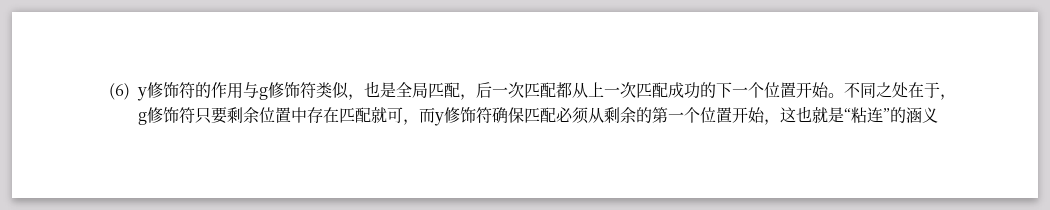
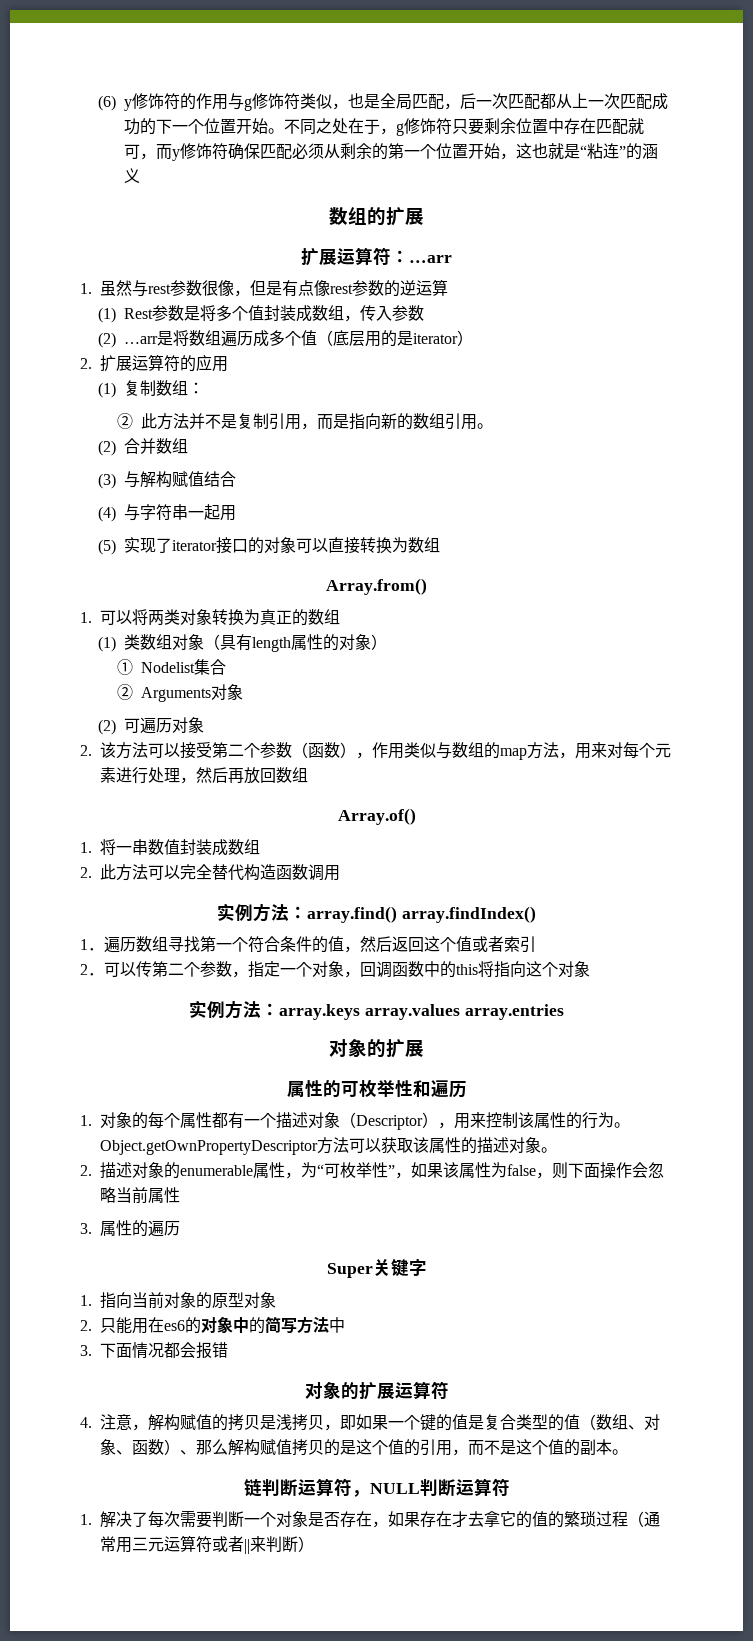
(938, 115) none -> [329,207,424,226] [301,247,452,266] [80,279,448,297] [98,305,425,323] [98,330,474,348] [80,354,228,372] [98,380,205,398] [116,413,493,430] [98,438,189,456] [98,471,237,489] [98,504,237,522] [98,537,441,555] [326,578,427,595] [80,609,340,626] [98,634,388,652] [116,659,226,675] [116,684,243,702] [98,717,205,735] [80,742,671,760] [100,767,308,784] [337,808,416,825] [80,839,260,856] [80,864,340,881] [217,903,536,923] [80,936,536,953] [80,961,590,978] [189,1000,564,1020] [329,1039,424,1058] [286,1079,467,1098] [80,1112,630,1130] [100,1137,557,1155] [80,1162,664,1179] [100,1187,180,1204] [80,1220,180,1237] [326,1259,427,1278] [80,1292,276,1309] [80,1316,345,1334] [80,1342,228,1359] [304,1381,449,1400] [80,1414,660,1431] [100,1439,628,1456] [243,1478,510,1497] [80,1511,660,1528] [100,1535,314,1554] // 数组的扩展 // 扩展运算符：…arr // 1.虽然与rest参数很像，但是有点像rest参数的逆运算 // (1) Rest参数是将多个值封装成数组，传入参数 // (2) …arr是将数组遍历成多个值（底层用的是iterator） // 2.扩展运算符的应用 // (1)复制数组： // ②此方法并不是复制引用，而是指向新的数组引用。 // (2)合并数组 // (3)与解构赋值结合 // (4)与字符串一起用 // (5)实现了iterator接口的对象可以直接转换为数组 // Array.from() // 1.可以将两类对象转换为真正的数组 // (1)类数组对象（具有length属性的对象） // ① Nodelist集合 // ② Arguments对象 // (2)可遍历对象 // 2.该方法可以接受第二个参数（函数），作用类似与数组的map方法，用来对每个元素进行处理，然后再放回数组 // Array.of() // 1.将一串数值封装成数组 // 2.此方法可以完全替代构造函数调用 // 实例方法：array.find() array.findIndex() // 1．遍历数组寻找第一个符合条件的值，然后返回这个值或者索引 // 2．可以传第二个参数，指定一个对象，回调函数中的this将指向这个对象 // 实例方法：array.keys array.values array.entries // 对象的扩展 // 属性的可枚举性和遍历 // 1.对象的每个属性都有一个描述对象（Descriptor），用来控制该属性的行为。Object.getOwnPropertyDescriptor方法可以获取该属性的描述对象。 // 2.描述对象的enumerable属性，为“可枚举性”，如果该属性为false，则下面操作会忽略当前属性 // 3.属性的遍历 // Super关键字 // 1.指向当前对象的原型对象 // 2.只能用在es6的对象中的简写方法中 // 3.下面情况都会报错 // 对象的扩展运算符 // 4.注意，解构赋值的拷贝是浅拷贝，即如果一个键的值是复合类型的值（数组、对象、函数）、那么解构赋值拷贝的是这个值的引用，而不是这个值的副本。 // 链判断运算符，NULL判断运算符 // 1.解决了每次需要判断一个对象是否存在，如果存在才去拿它的值的繁琐过程（通常用三元运算符或者||来判断）

